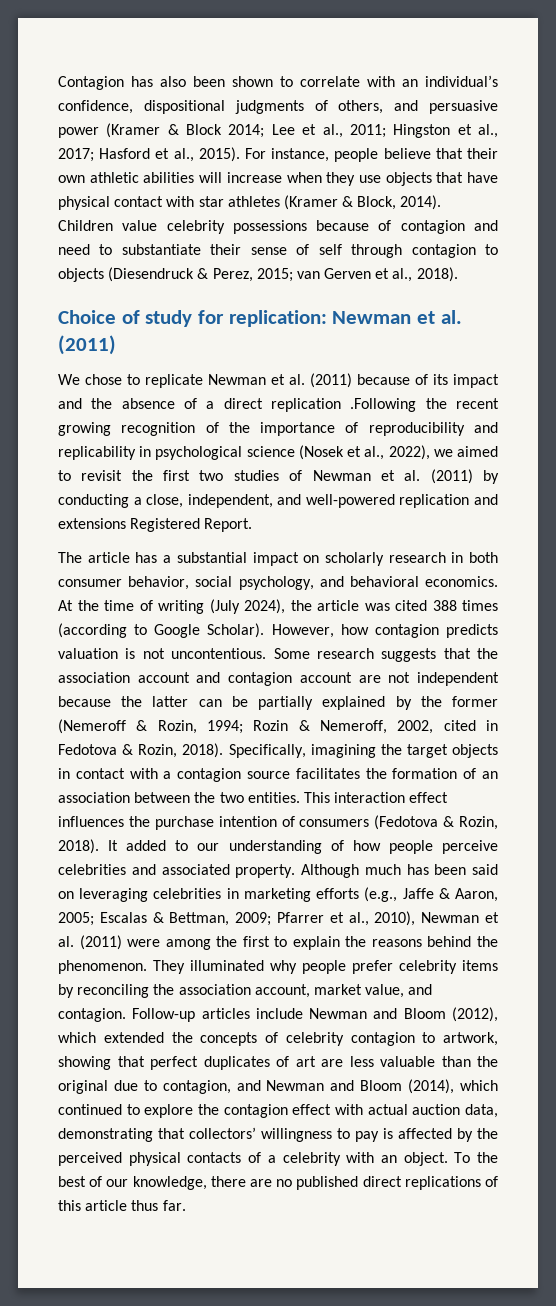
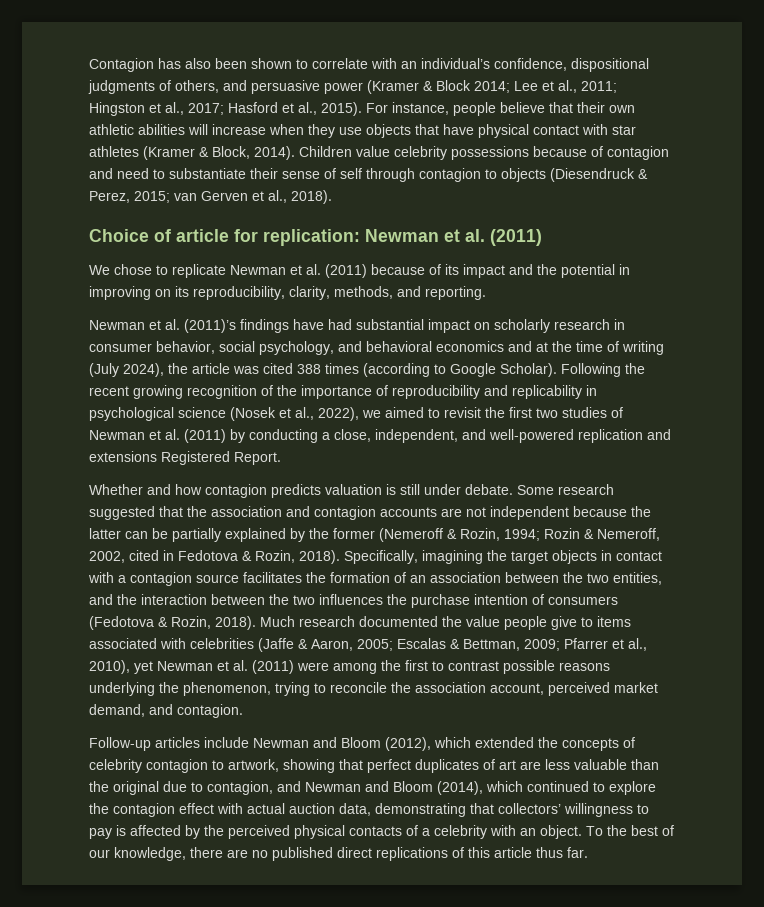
[145,310,193,327] study -> [176,229,229,242] article
[121,398,417,412] absence of a direct replication .Following -> [561,264,630,278] [89,286,486,300] [89,319,625,333] [89,341,664,355] [89,363,621,377] potential in improving on its reproducibility, clarity, methods, and reporting. // Newman et al. (2011)’s findings have had substantial impact on scholarly research in consumer behavior, social psychology, and behavioral economics and at the time of writing (July 2024), the article was cited 388 times (according to Google Scholar). Following
[58,552,498,566] [58,576,499,590] [58,599,498,614] [58,623,334,638] The article has a substantial impact on scholarly research in both consumer behavior, social psychology, and behavioral economics. At the time of writing (July 2024), the article was cited 388 times (according to Google Scholar). However, -> [89,484,171,495] Whether and
[142,648,267,659] not uncontentious. -> [400,484,513,495] still under debate.
[381,648,437,662] suggests -> [89,506,155,520] suggested
[137,672,190,683] account -> (282, 511) none
[299,672,352,683] account -> [380,507,437,517] accounts
[247,792,449,803] entities. This interaction effect -> [613,572,662,585] [89,594,315,605] entities, and the interaction between the two
[108,840,498,854] [58,864,498,878] [58,887,434,902] It added to our understanding of how people perceive celebrities and associated property. Although much has been said on leveraging celebrities in marketing efforts (e.g., Jaffe -> [260,616,631,630] [89,638,294,652] Much research documented the value people give to items associated with celebrities (Jaffe
(416, 918) none -> [134,661,153,674] yet
[292,936,498,950] [58,960,498,974] [58,984,405,998] explain the reasons behind the phenomenon. They illuminated why people prefer celebrity items by reconciling the association account, market value, -> [448,660,610,674] [89,682,658,696] [89,704,145,717] contrast possible reasons underlying the phenomenon, trying to reconcile the association account, perceived market demand,
(126, 1015) none -> (243, 711) //

